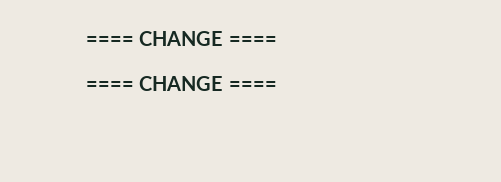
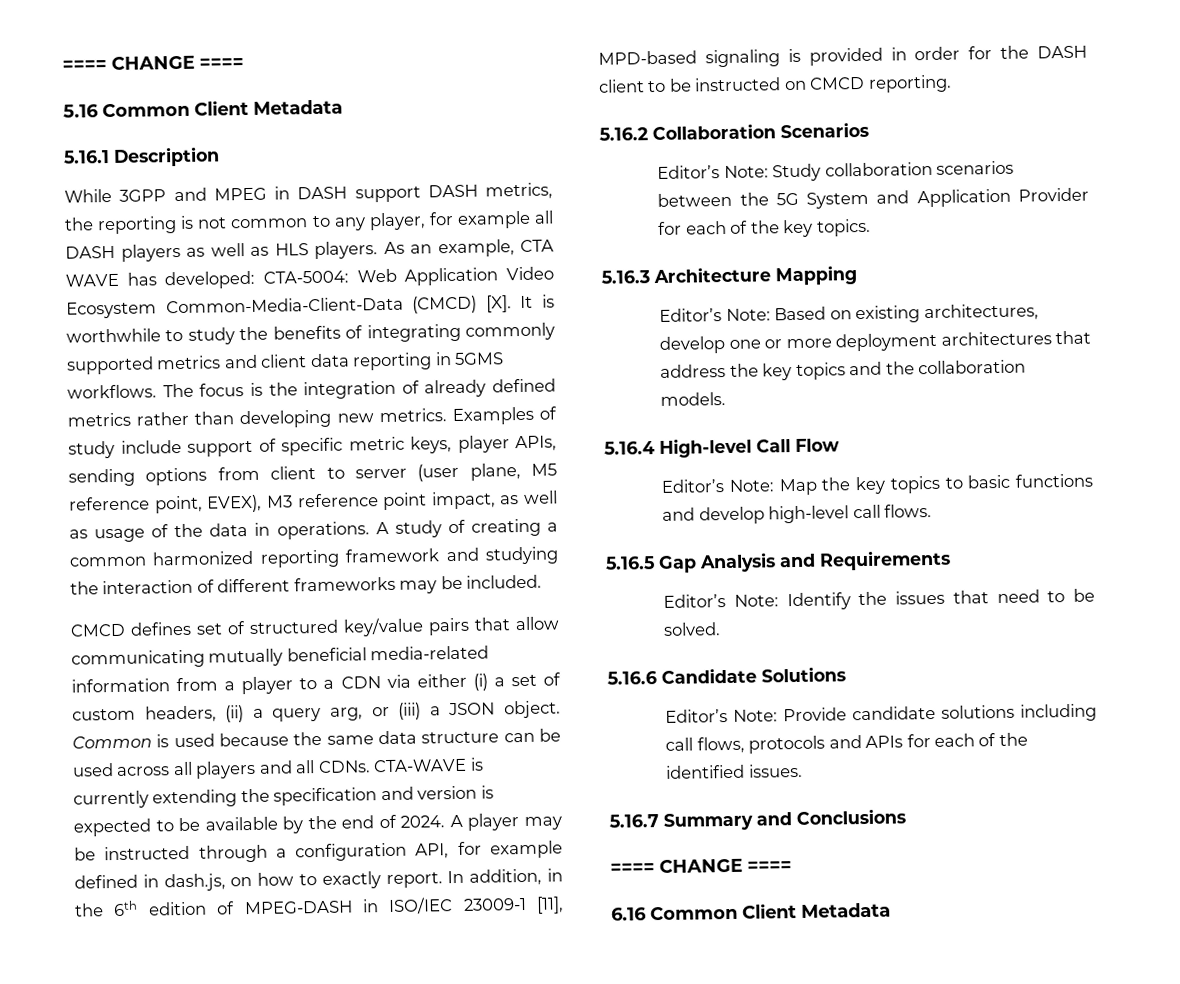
[86,31,277,46] [86,76,277,91] ==== CHANGE ==== // ==== CHANGE ==== -> [62,55,244,71] [63,99,343,118] [63,146,220,167] [64,182,553,203] [64,210,555,235] [65,239,554,262] [65,266,554,290] [66,294,556,319] [66,322,555,345] [66,352,505,375] [67,378,556,400] [67,406,558,429] [68,435,557,459] [68,463,557,487] [69,490,558,514] [69,518,558,543] [69,546,559,568] [70,574,543,595] [70,616,560,637] [71,645,490,669] [71,672,561,695] [72,700,562,723] [72,728,561,749] [72,757,484,779] [73,785,494,809] [73,813,562,837] [74,840,563,863] [74,868,564,892] [74,896,564,917] [598,45,1087,68] [598,74,952,93] [599,121,869,141] [657,160,1015,182] [657,187,1089,209] [658,218,871,238] [601,265,857,286] [659,303,1039,324] [659,330,1091,354] [660,359,1026,381] [660,391,727,406] [604,437,840,458] [661,473,1093,496] [662,503,933,525] [605,549,951,573] [663,588,1095,611] [663,622,722,636] [607,666,846,685] [665,703,1097,723] [665,732,1028,754] [666,763,803,779] [609,808,906,831] [610,858,792,874] [611,902,891,921] ==== CHANGE ==== // 5.16 Common Client Metadata // 5.16.1 Description // While 3GPP and MPEG in DASH support DASH metrics, the reporting is not common to any player, for example all DASH players as well as HLS players. As an example, CTA WAVE has developed: CTA-5004: Web Application Video Ecosystem Common-Media-Client-Data (CMCD) [X]. It is worthwhile to study the benefits of integrating commonly supported metrics and client data reporting in 5GMS workflows. The focus is the integration of already defined metrics rather than developing new metrics. Examples of study include support of specific metric keys, player APIs, sending options from client to server (user plane, M5 reference point, EVEX), M3 reference point impact, as well as usage of the data in operations. A study of creating a common harmonized reporting framework and studying the interaction of different frameworks may be included. // CMCD defines set of structured key/value pairs that allow communicating mutually beneficial media-related information from a player to a CDN via either (i) a set of custom headers, (ii) a query arg, or (iii) a JSON object. Common is used because the same data structure can be used across all players and all CDNs. CTA-WAVE is currently extending the specification and version is expected to be available by the end of 2024. A player may be instructed through a configuration API, for example defined in dash.js, on how to exactly report. In addition, in the 6th edition of MPEG-DASH in ISO/IEC 23009-1 [11], MPD-based signaling is provided in order for the DASH client to be instructed on CMCD reporting. // 5.16.2 Collaboration Scenarios // Editor’s Note: Study collaboration scenarios between the 5G System and Application Provider for each of the key topics. // 5.16.3 Architecture Mapping // Editor’s Note: Based on existing architectures, develop one or more deployment architectures that address the key topics and the collaboration models. // 5.16.4 High-level Call Flow // Editor’s Note: Map the key topics to basic functions and develop high-level call flows. // 5.16.5 Gap Analysis and Requirements // Editor’s Note: Identify the issues that need to be solved. // 5.16.6 Candidate Solutions // Editor’s Note: Provide candidate solutions including call flows, protocols and APIs for each of the identified issues. // 5.16.7 Summary and Conclusions // ==== CHANGE ==== // 6.16 Common Client Metadata

